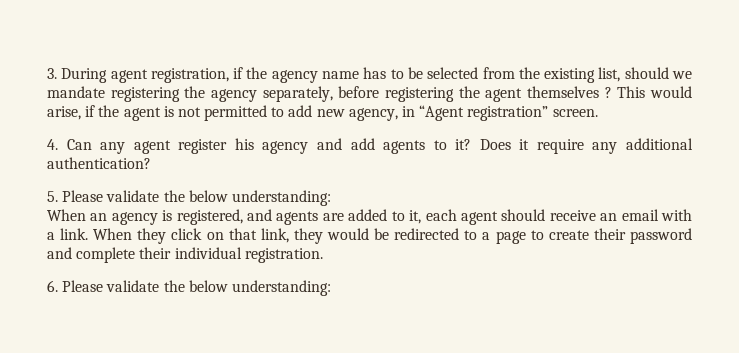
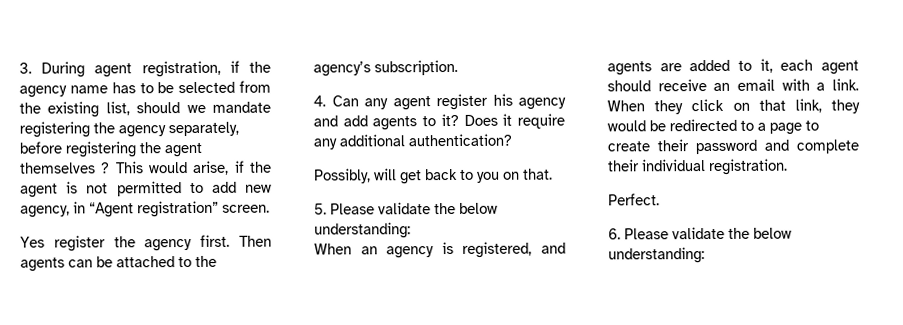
(598, 113) none -> [20,234,272,252] [20,255,217,272] [313,59,458,77] // Yes register the agency first. Then agents can be attached to the agency’s subscription.
(151, 163) none -> [314,168,553,185] // Possibly, will get back to you on that.
(323, 255) none -> [608,193,660,206] // Perfect.

